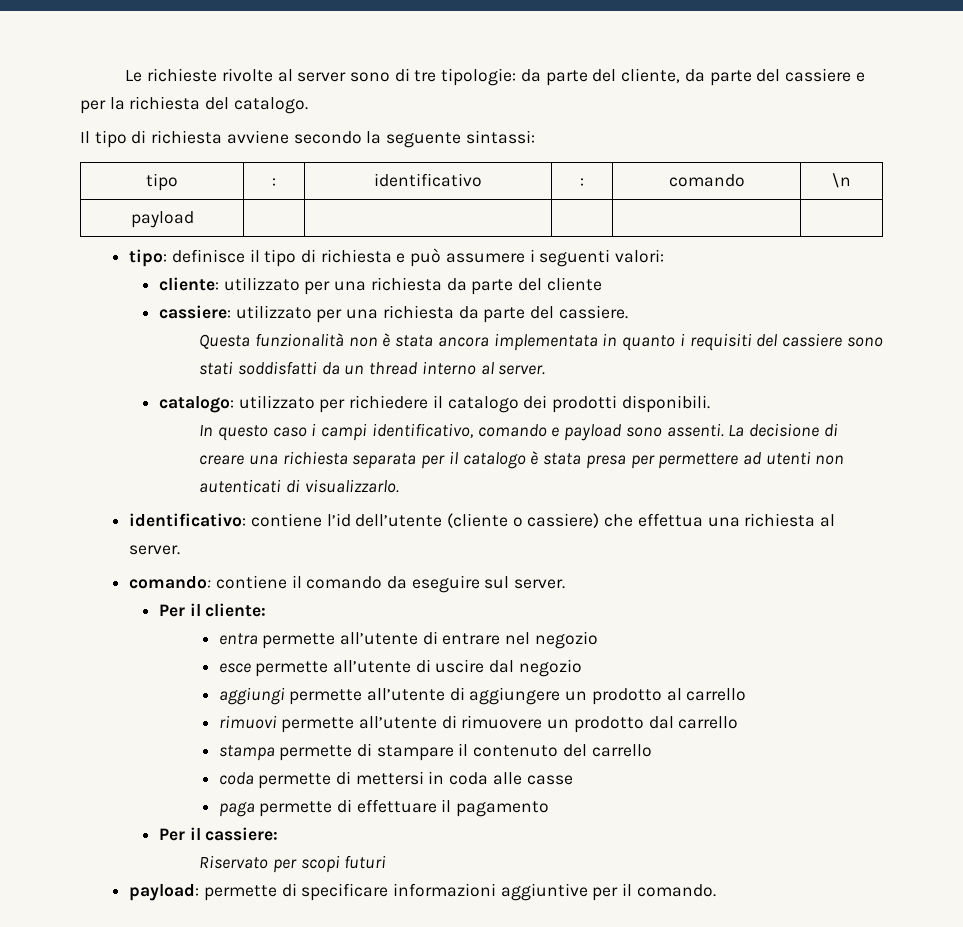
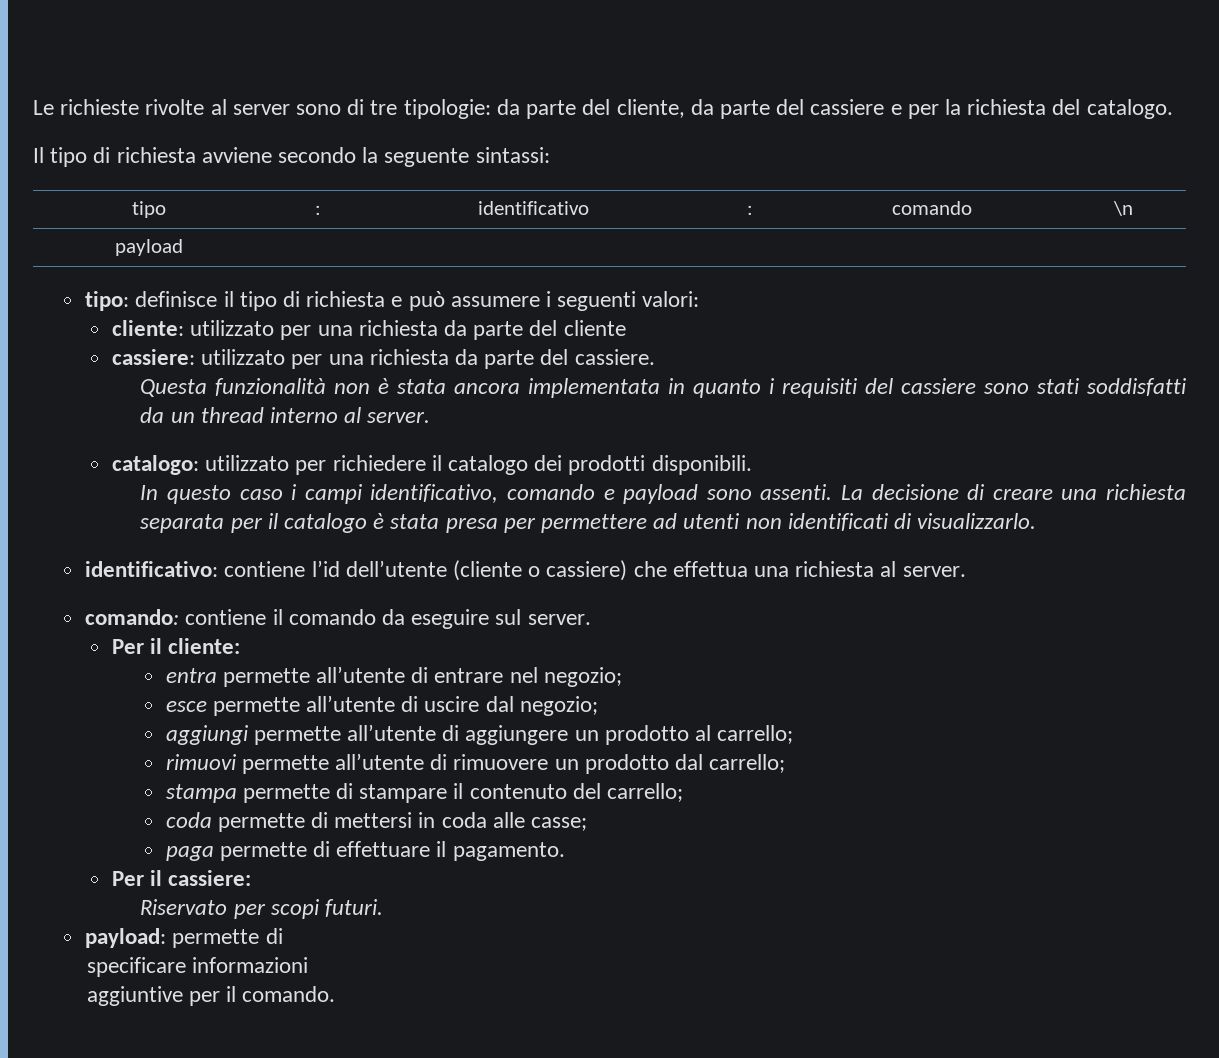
[199,479,282,493] autenticati -> [787,513,889,531] identificati
[534,631,598,649] negozio -> [543,667,622,687] negozio;
[518,659,582,677] negozio -> [519,696,598,716] negozio;
[686,688,747,701] carrello -> [717,725,794,744] carrello;
[678,716,739,729] carrello -> [709,754,786,773] carrello;
[591,744,652,757] carrello -> [607,783,684,802] carrello;
[526,775,573,785] casse -> [531,817,588,831] casse;
[456,801,550,817] pagamento -> [452,842,565,861] pagamento.
[344,855,387,869] futuri -> [324,899,383,917] futuri.
(297, 890) none -> (283, 936) //
(496, 890) none -> (308, 965) //

